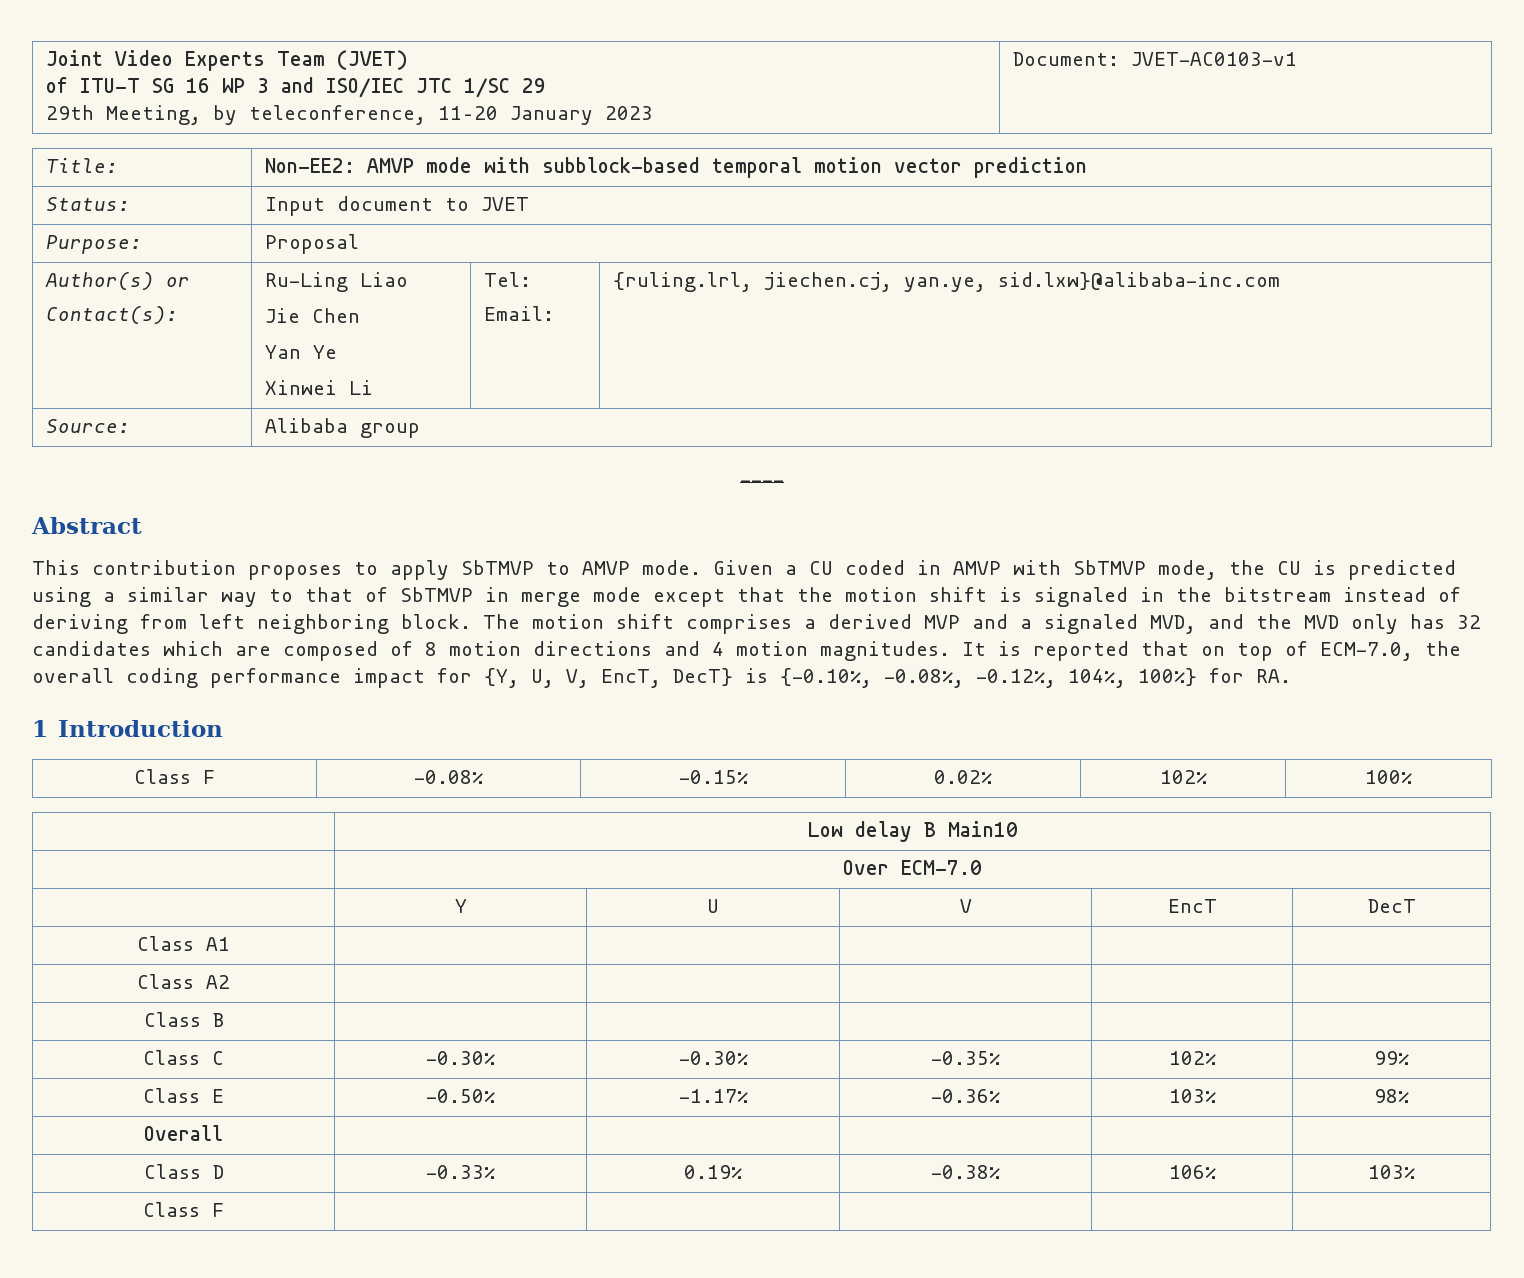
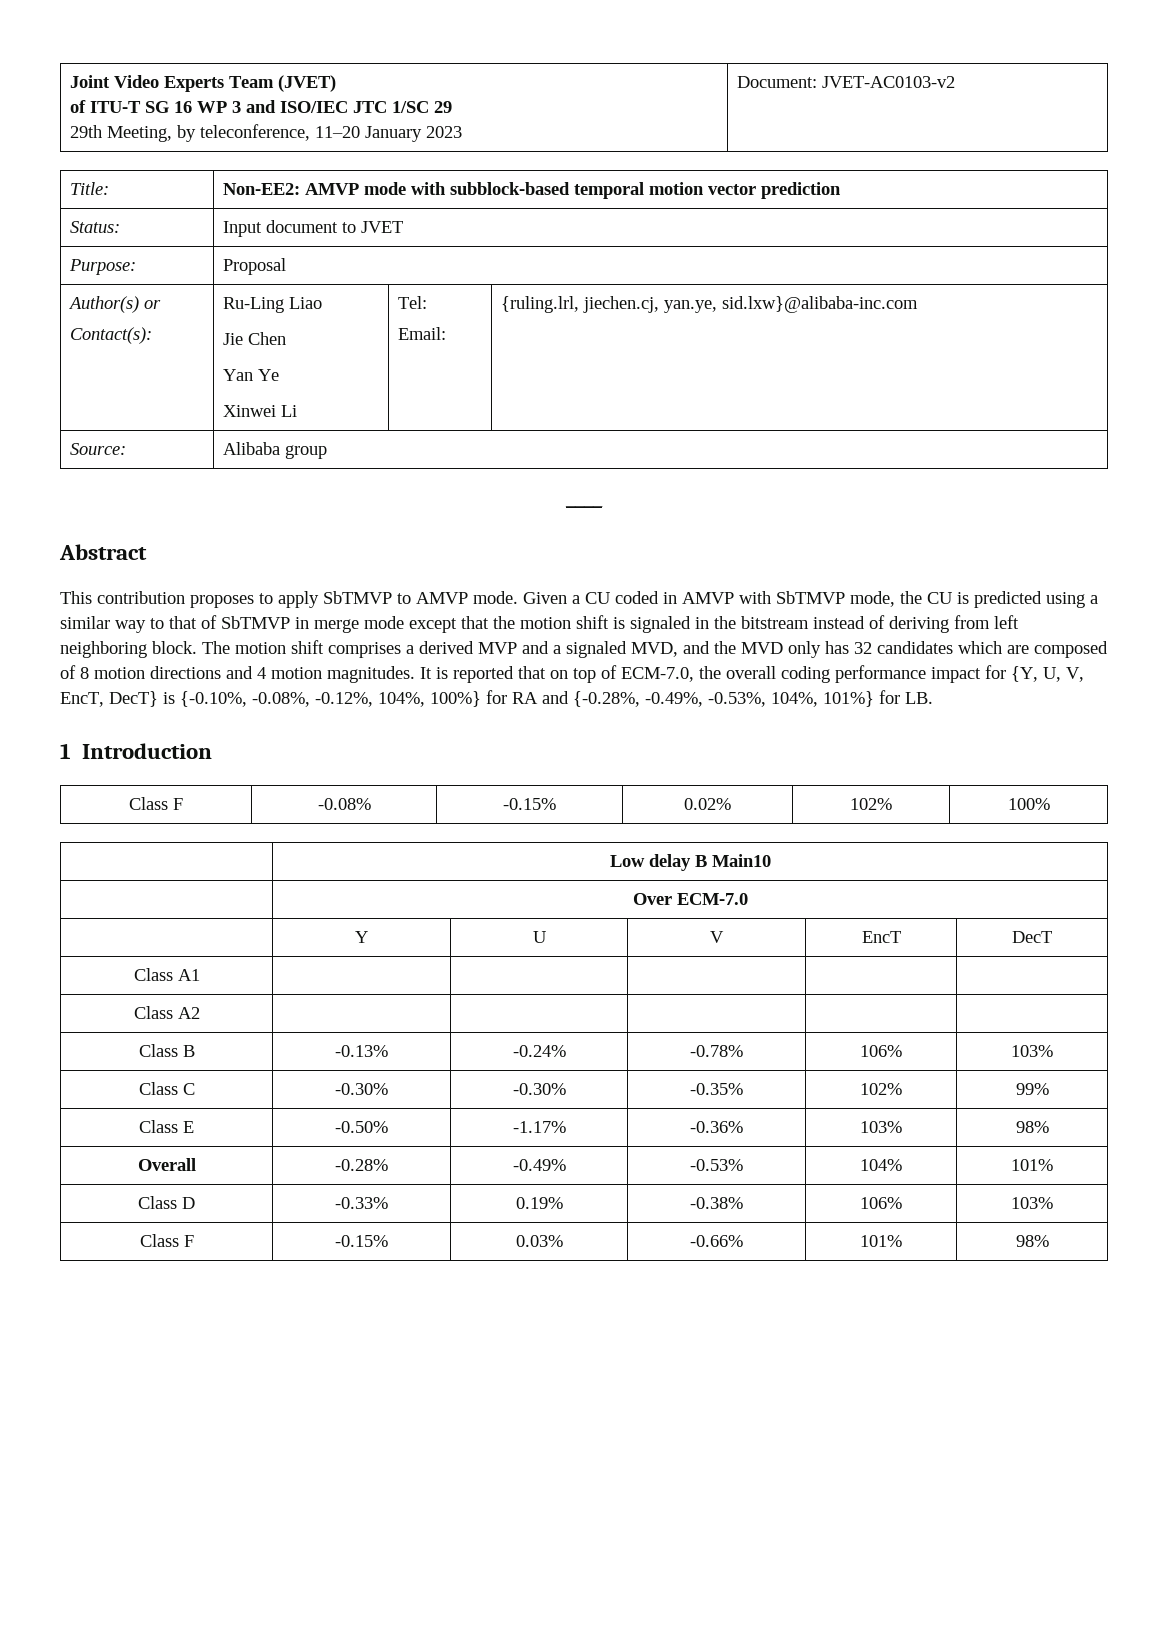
[1130,52,1297,66] JVET-AC0103-v1 -> [821,76,955,88] JVET-AC0103-v2
[1256,669,1291,683] RA. -> [512,690,933,707] RA and {-0.28%, -0.49%, -0.53%, 104%, 101%} for LB.
(224, 1020) | | | | -> [335,1045,388,1057] [512,1045,566,1057] [690,1045,743,1057] [860,1045,902,1057] [1011,1045,1053,1057] -0.13% | -0.24% | -0.78% | 106% | 103%
(223, 1133) | | | | -> [335,1159,388,1171] [512,1159,566,1171] [690,1159,743,1171] [860,1159,902,1171] [1011,1159,1053,1171] -0.28% | -0.49% | -0.53% | 104% | 101%
(224, 1210) | | | | -> [335,1235,388,1247] [515,1235,563,1247] [690,1235,743,1247] [860,1235,902,1247] [1015,1235,1049,1247] -0.15% | 0.03% | -0.66% | 101% | 98%

